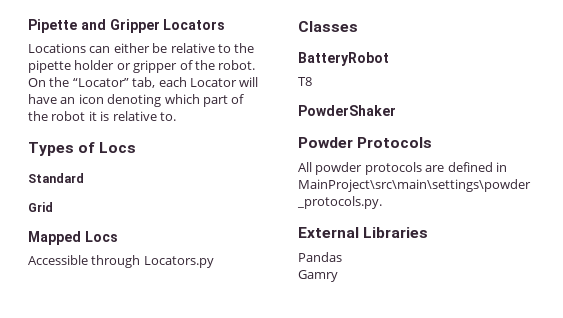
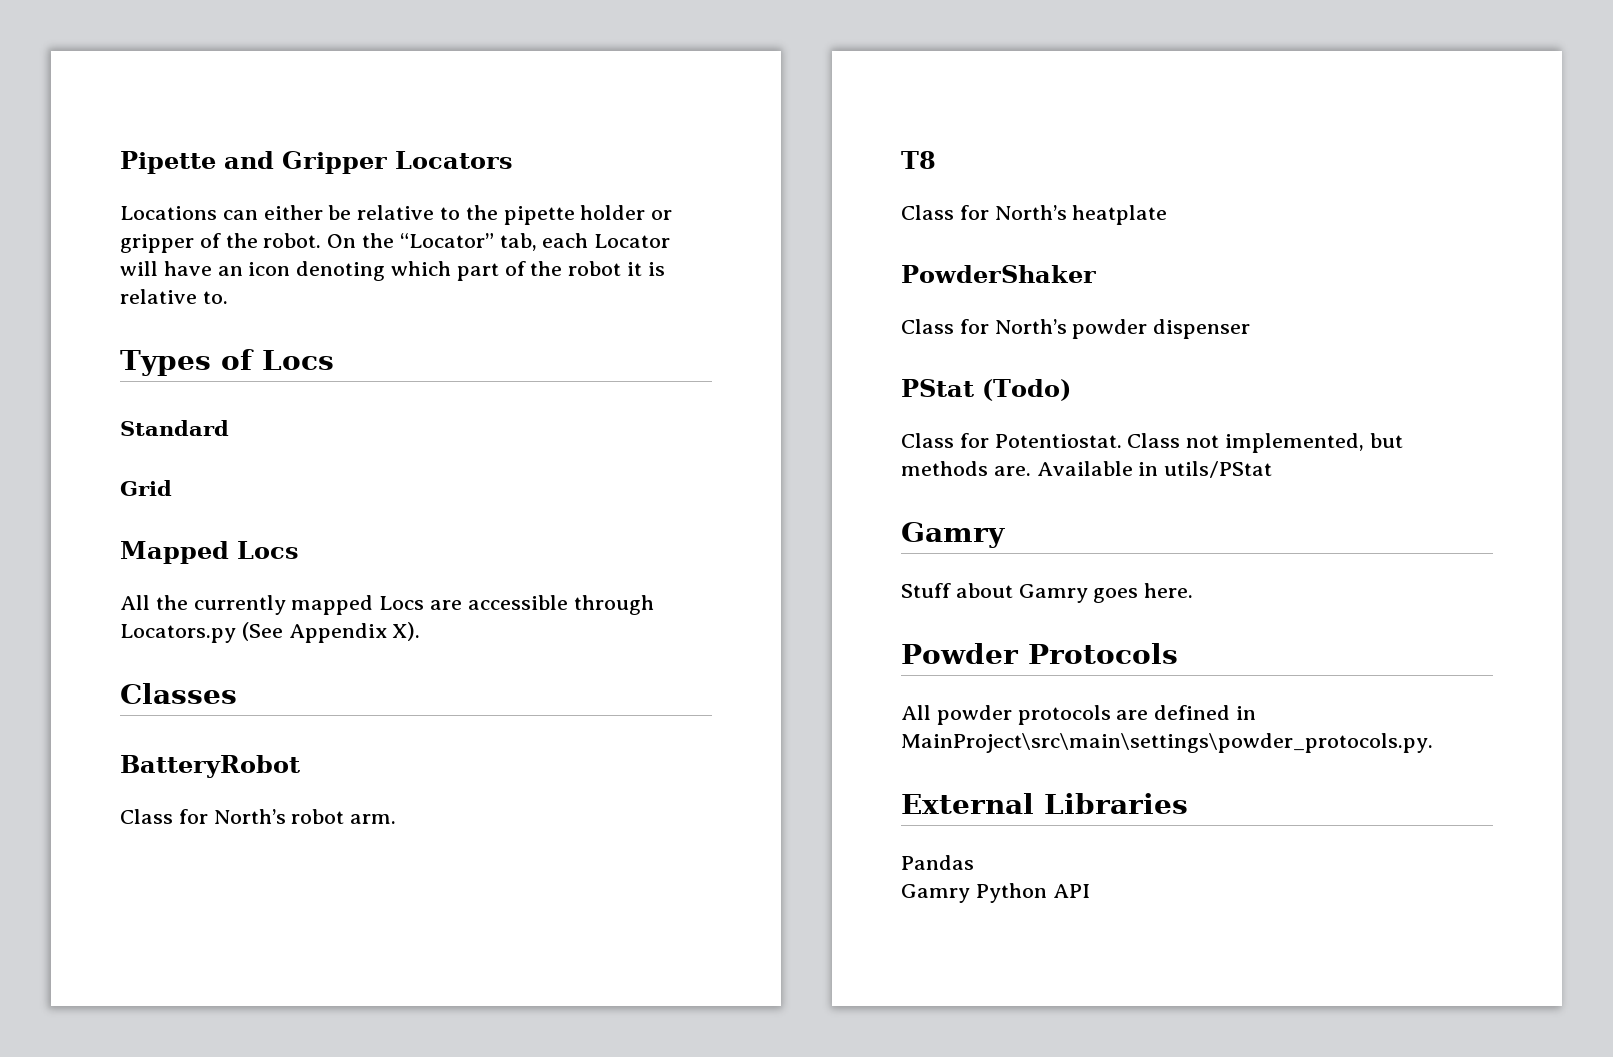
[28,255,88,265] Accessible -> [120,595,568,615] All the currently mapped Locs are accessible
(214, 262) none -> [241,622,421,643] (See Appendix X).
[298,77,312,86] [298,105,396,116] T8 // PowderShaker -> [120,809,397,824] [901,151,936,169] [901,205,1168,225] [901,265,1096,283] [901,319,1251,339] [901,379,1071,401] [901,433,1403,453] [901,461,1273,478] [901,522,1005,548] [901,583,1194,603] Class for North’s robot arm. // T8 // Class for North’s heatplate // PowderShaker // Class for North’s powder dispenser // PStat (Todo) // Class for Potentiostat. Class not implemented, but methods are. Available in utils/PStat // Gamry // Stuff about Gamry goes here.
(338, 276) none -> [975,883,1090,903] Python API

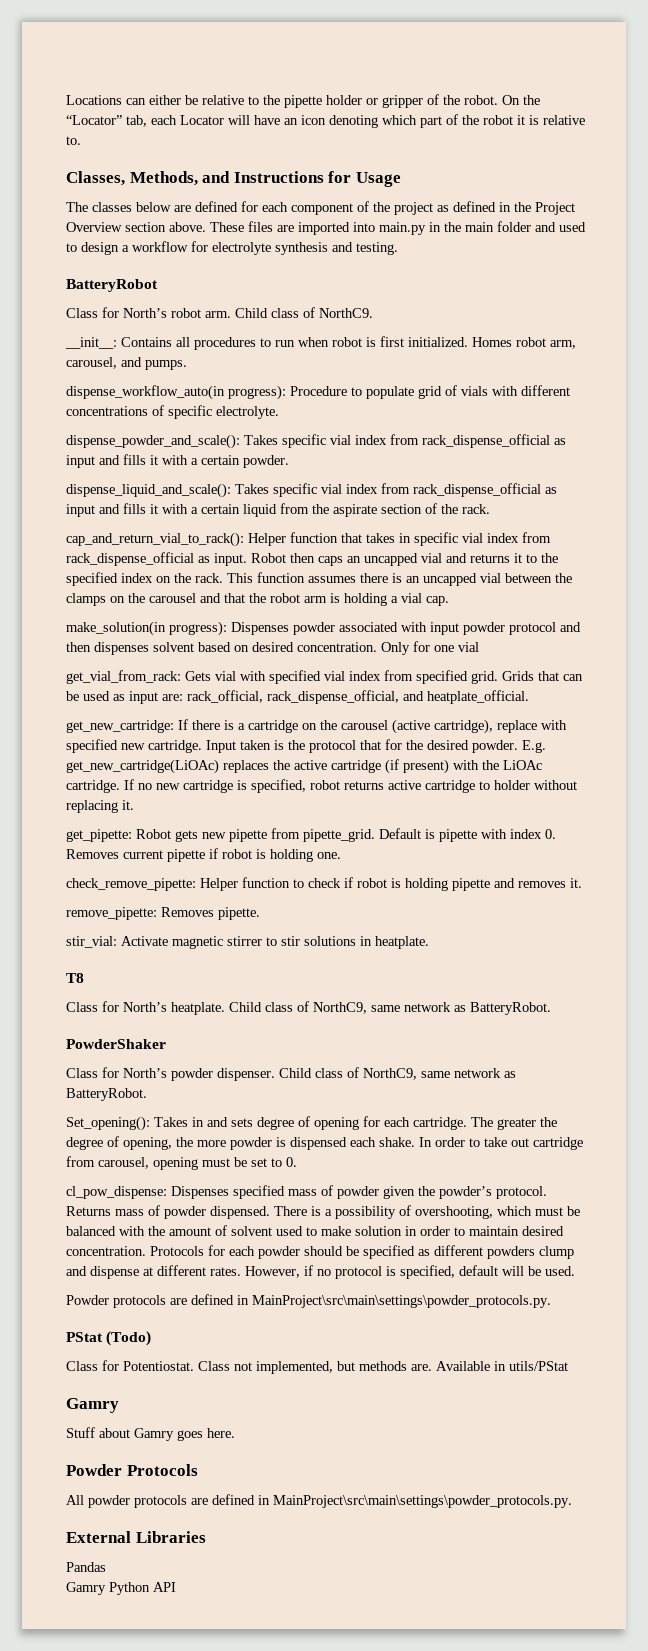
[120,151,513,174] Pipette and Gripper Locators // -> (66, 100) none
[120,349,334,376] [120,420,229,436] [120,480,172,496] [120,541,299,564] [120,595,654,615] [120,622,421,643] [120,683,237,704] Types of Locs // Standard // Grid // Mapped Locs // All the currently mapped Locs are accessible through Locators.py (See Appendix X). // Classes -> [66,171,401,187] [66,201,575,215] [66,221,586,235] [66,241,398,255] Classes, Methods, and Instructions for Usage // The classes below are defined for each component of the project as defined in the Project Overview section above. These files are imported into main.py in the main folder and used to design a workflow for electrolyte synthesis and testing.
[901,151,936,169] [901,205,1168,225] // T8 // Class for North’s heatplate -> [235,307,373,318] [65,336,576,350] [66,357,187,370] [66,385,570,400] [66,405,279,419] [66,434,566,449] [66,454,289,468] [66,483,557,498] [66,503,490,517] [66,532,551,547] [66,552,558,566] [66,572,572,586] [66,593,449,606] [66,621,581,636] [66,641,479,655] [66,670,583,684] [66,690,529,704] [66,719,567,734] [66,739,546,753] [66,759,542,774] [66,779,577,793] [66,800,134,813] [66,828,556,842] [66,848,341,862] [66,877,582,891] [66,907,260,920] [66,936,429,949] [66,973,84,983] [66,1001,551,1015] Child class of NorthC9. // __init__: Contains all procedures to run when robot is first initialized. Homes robot arm, carousel, and pumps. // dispense_workflow_auto(in progress): Procedure to populate grid of vials with different concentrations of specific electrolyte. // dispense_powder_and_scale(): Takes specific vial index from rack_dispense_official as input and fills it with a certain powder. // dispense_liquid_and_scale(): Takes specific vial index from rack_dispense_official as input and fills it with a certain liquid from the aspirate section of the rack. // cap_and_return_vial_to_rack(): Helper function that takes in specific vial index from rack_dispense_official as input. Robot then caps an uncapped vial and returns it to the specified index on the rack. This function assumes there is an uncapped vial between the clamps on the carousel and that the robot arm is holding a vial cap. // make_solution(in progress): Dispenses powder associated with input powder protocol and then dispenses solvent based on desired concentration. Only for one vial // get_vial_from_rack: Gets vial with specified vial index from specified grid. Grids that can be used as input are: rack_official, rack_dispense_official, and heatplate_official. // get_new_cartridge: If there is a cartridge on the carousel (active cartridge), replace with specified new cartridge. Input taken is the protocol that for the desired powder. E.g. get_new_cartridge(LiOAc) replaces the active cartridge (if present) with the LiOAc cartridge. If no new cartridge is specified, robot returns active cartridge to holder without replacing it. // get_pipette: Robot gets new pipette from pipette_grid. Default is pipette with index 0. Removes current pipette if robot is holding one. // check_remove_pipette: Helper function to check if robot is holding pipette and removes it. // remove_pipette: Removes pipette. // stir_vial: Activate magnetic stirrer to stir solutions in heatplate. // T8 // Class for North’s heatplate. Child class of NorthC9, same network as BatteryRobot.
[1153,319,1251,339] dispenser -> [217,1067,516,1081] [66,1088,147,1101] [66,1116,557,1131] [66,1136,583,1150] [66,1156,297,1170] [66,1185,547,1199] [66,1205,580,1219] [66,1225,564,1236] [66,1245,574,1259] [66,1265,575,1279] [66,1294,551,1308] dispenser. Child class of NorthC9, same network as BatteryRobot. // Set_opening(): Takes in and sets degree of opening for each cartridge. The greater the degree of opening, the more powder is dispensed each shake. In order to take out cartridge from carousel, opening must be set to 0. // cl_pow_dispense: Dispenses specified mass of powder given the powder’s protocol. Returns mass of powder dispensed. There is a possibility of overshooting, which must be balanced with the amount of solvent used to make solution in order to maintain desired concentration. Protocols for each powder should be specified as different powders clump and dispense at different rates. However, if no protocol is specified, default will be used. // Powder protocols are defined in MainProject\src\main\settings\powder_protocols.py.

